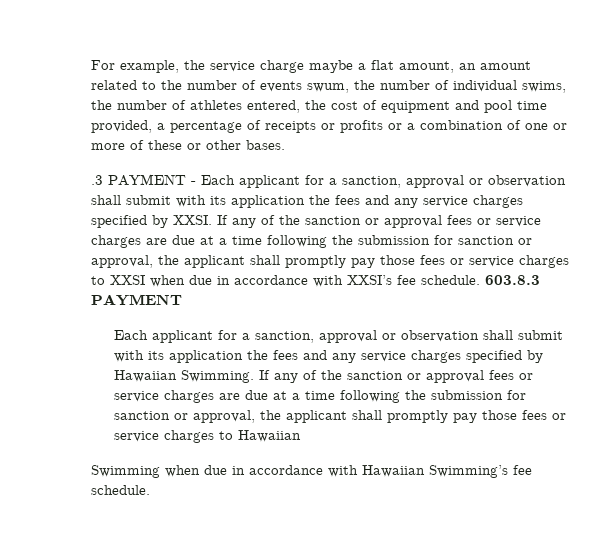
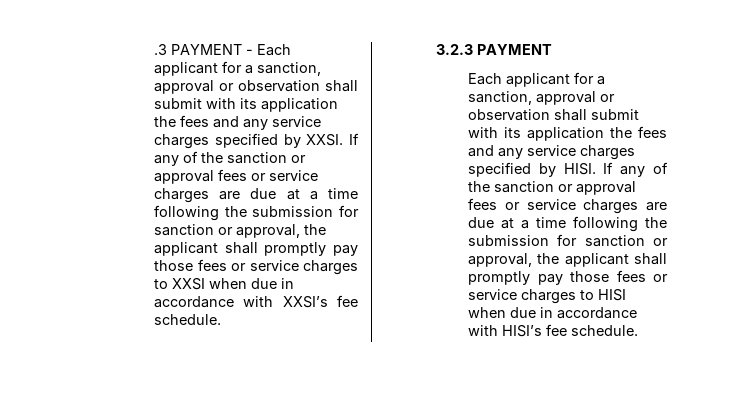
[91,60,532,73] [91,80,567,93] [91,100,548,113] [91,120,568,133] [91,140,286,150] For example, the service charge maybe a flat amount, an amount related to the number of events swum, the number of individual swims, the number of athletes entered, the cost of equipment and pool time provided, a percentage of receipts or profits or a combination of one or more of these or other bases. // -> (154, 49) none
[485,275,541,285] 603.8.3 -> [436,44,474,55] // 3.2.3
[114,370,255,383] Hawaiian Swimming. -> [563,163,596,175] HISI.
[238,430,302,442] [91,465,509,478] Hawaiian // Swimming when due in accordance with Hawaiian Swimming’s -> [598,289,627,301] [468,307,638,319] [468,325,543,337] HISI when due in accordance with HISI’s

